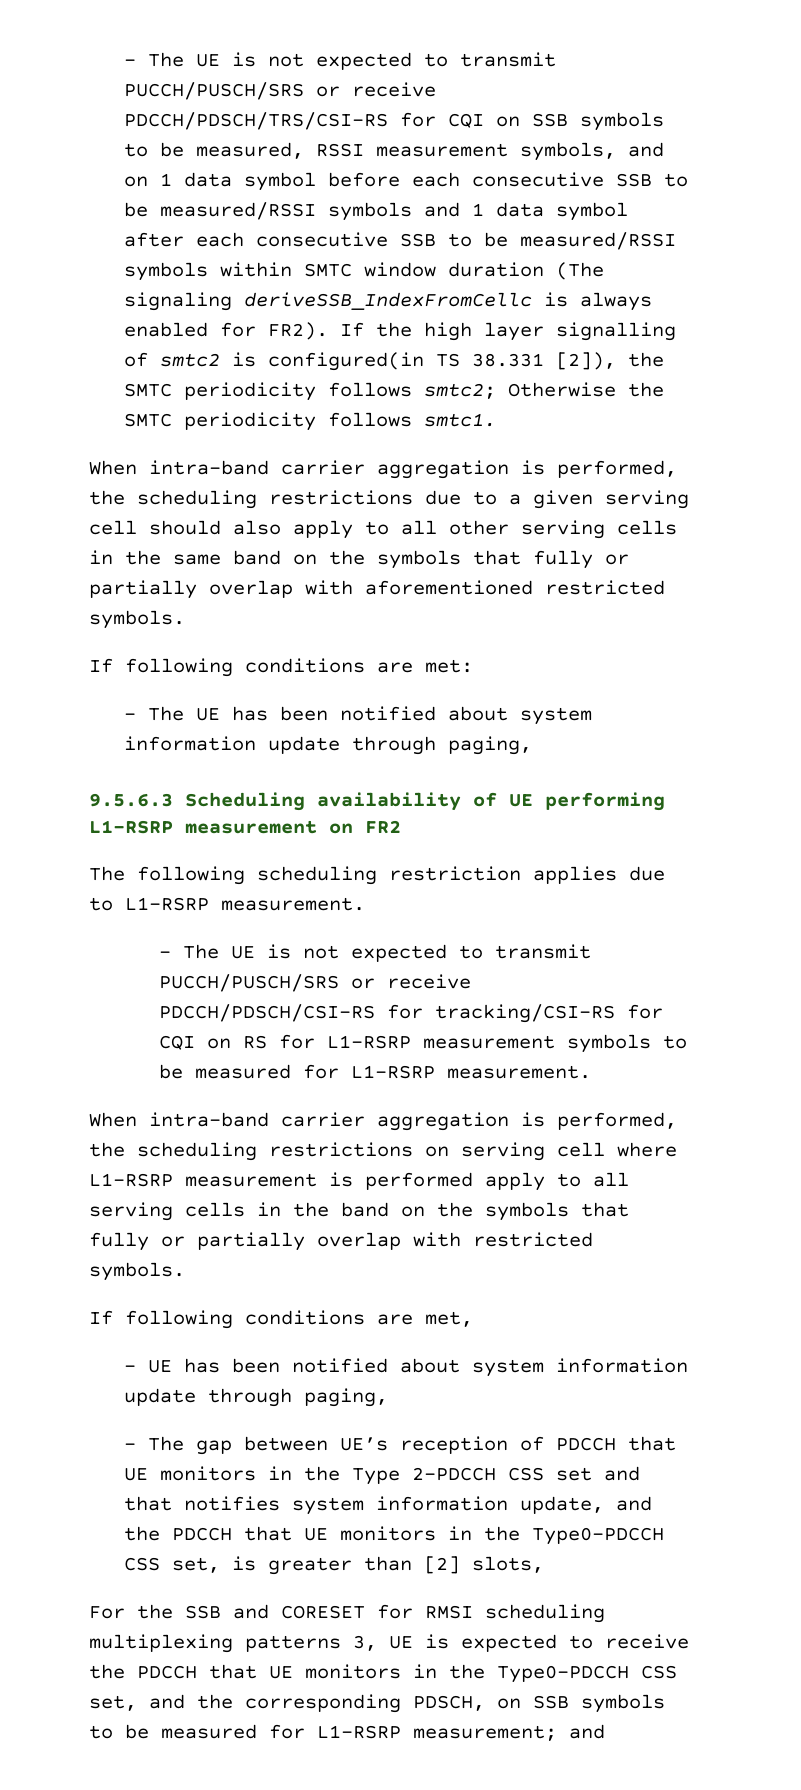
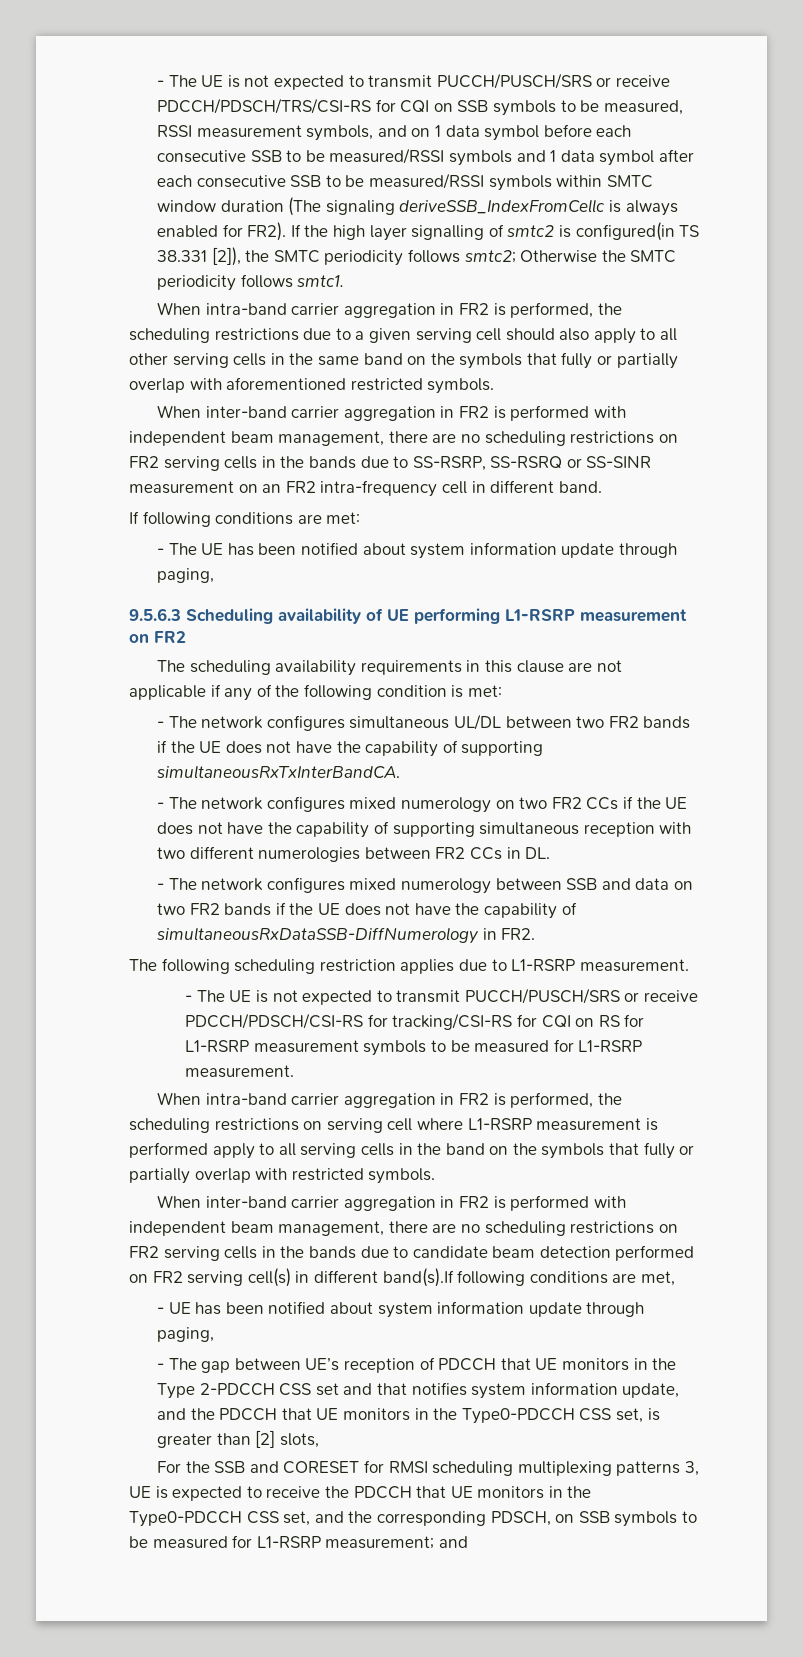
(509, 469) none -> [440,303,489,315] in FR2
(185, 619) none -> [156,405,626,421] [129,431,678,446] [129,456,652,471] [129,480,602,497] // When inter-band carrier aggregation in FR2 is performed with independent beam management, there are no scheduling restrictions on FR2 serving cells in the bands due to SS-RSRP, SS-RSRQ or SS-SINR measurement on an FR2 intra-frequency cell in different band.
(401, 827) none -> [156,660,622,676] [129,684,502,701] [157,714,691,731] [157,740,544,757] [157,765,401,779] [157,796,688,813] [157,821,692,838] [157,846,551,862] [157,877,693,894] [157,902,577,919] [157,927,536,944] // The scheduling availability requirements in this clause are not applicable if any of the following condition is met: // - The network configures simultaneous UL/DL between two FR2 bands if the UE does not have the capability of supporting simultaneousRxTxInterBandCA. // - The network configures mixed numerology on two FR2 CCs if the UE does not have the capability of supporting simultaneous reception with two different numerologies between FR2 CCs in DL. // - The network configures mixed numerology between SSB and data on two FR2 bands if the UE does not have the capability of simultaneousRxDataSSB-DiffNumerology in FR2.
(509, 1121) none -> [440,1093,489,1105] in FR2
[89,1310,113,1325] If -> [156,1195,626,1211] [129,1221,678,1236] [129,1245,695,1261] [129,1268,454,1287] When inter-band carrier aggregation in FR2 is performed with independent beam management, there are no scheduling restrictions on FR2 serving cells in the bands due to candidate beam detection performed on FR2 serving cell(s) in different band(s).If

